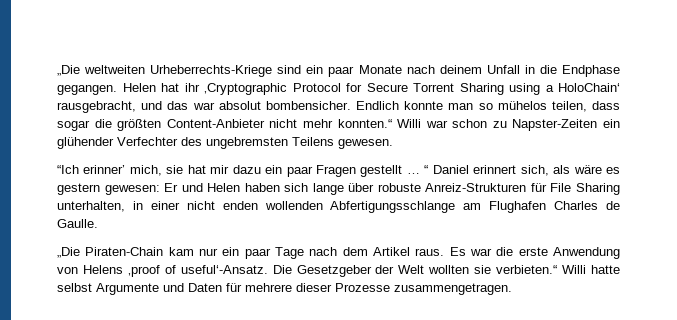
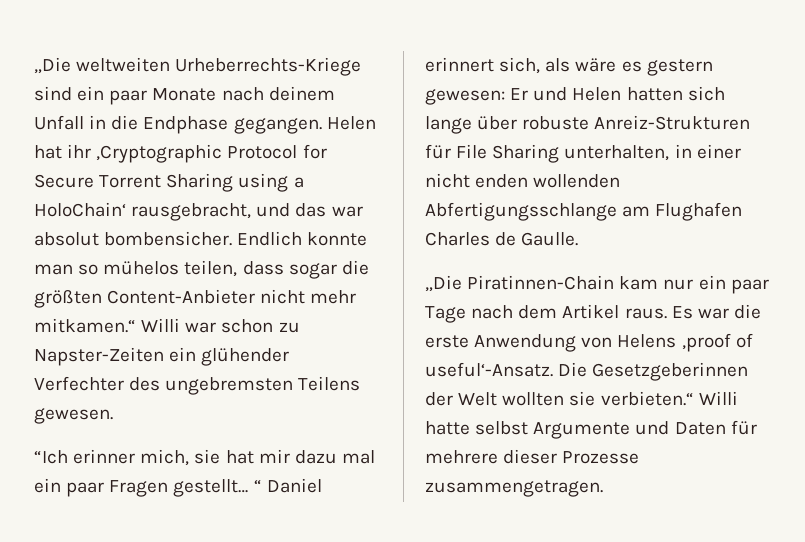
[337,119,392,128] konnten.“ -> [34,318,136,333] mitkamen.“
[83,165,126,174] erinner’ -> [73,449,136,464] erinner
(261, 169) none -> [341,450,375,464] mal
[360,165,420,177] gestellt … -> [173,479,249,497] gestellt…
[244,183,280,192] haben -> [626,87,683,101] hatten
[85,247,164,256] Piraten-Chain -> [467,275,615,290] Piratinnen-Chain
[296,265,372,277] Gesetzgeber -> [592,362,749,381] Gesetzgeberinnen

